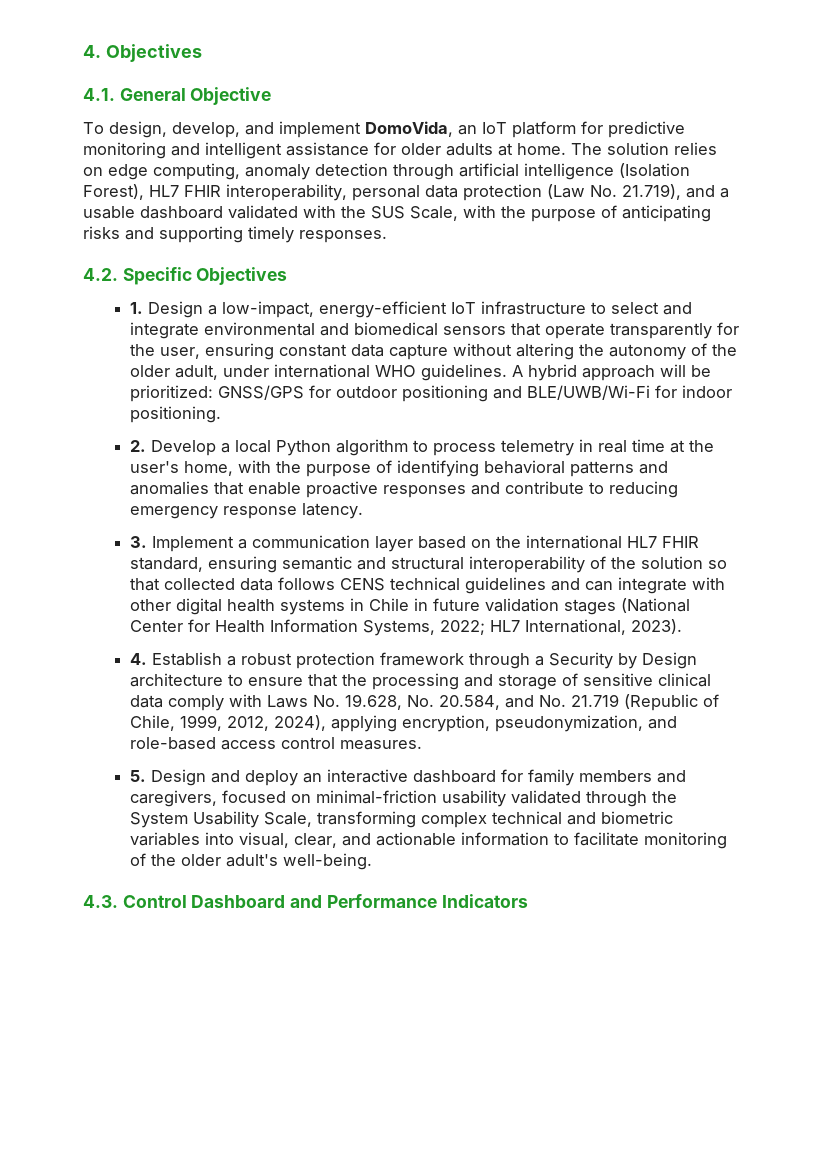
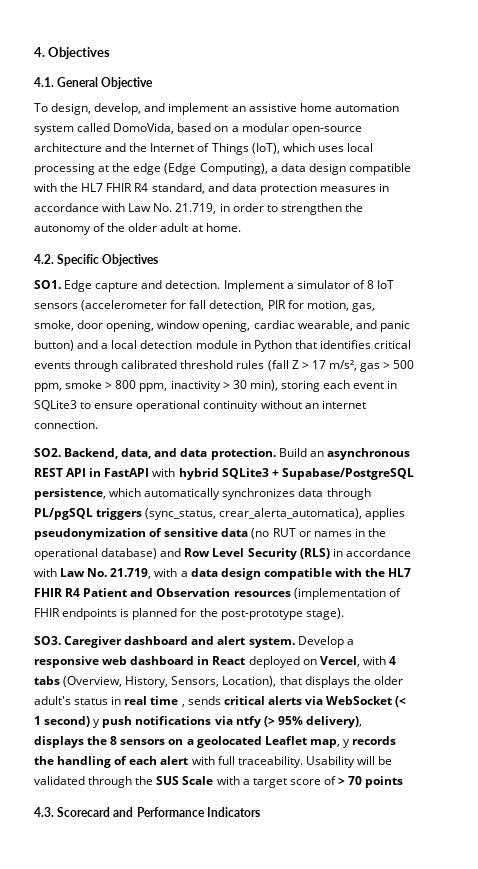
[365,121,685,138] [83,142,717,159] [83,163,690,180] [83,184,729,201] [83,205,711,222] [83,226,387,243] [83,267,288,285] [130,301,693,318] [130,322,740,339] [130,343,738,360] [130,364,712,381] [130,385,733,402] [130,406,222,423] [130,439,715,456] [130,460,669,477] [130,481,679,498] [130,503,364,519] [130,535,700,552] [130,556,728,573] [130,577,726,594] [130,598,691,615] [130,619,683,636] [130,652,698,669] [130,673,712,690] [130,694,720,711] [130,715,678,732] [130,737,423,750] [130,769,687,786] [130,790,678,807] [130,811,674,828] [130,832,728,849] [130,853,373,870] DomoVida, an IoT platform for predictive monitoring and intelligent assistance for older adults at home. The solution relies on edge computing, anomaly detection through artificial intelligence (Isolation Forest), HL7 FHIR interoperability, personal data protection (Law No. 21.719), and a usable dashboard validated with the SUS Scale, with the purpose of anticipating risks and supporting timely responses. // 4.2. Specific Objectives // 1. Design a low-impact, energy-efficient IoT infrastructure to select and integrate environmental and biomedical sensors that operate transparently for the user, ensuring constant data capture without altering the autonomy of the older adult, under international WHO guidelines. A hybrid approach will be prioritized: GNSS/GPS for outdoor positioning and BLE/UWB/Wi-Fi for indoor positioning. // 2. Develop a local Python algorithm to process telemetry in real time at the user's home, with the purpose of identifying behavioral patterns and anomalies that enable proactive responses and contribute to reducing emergency response latency. // 3. Implement a communication layer based on the international HL7 FHIR standard, ensuring semantic and structural interoperability of the solution so that collected data follows CENS technical guidelines and can integrate with other digital health systems in Chile in future validation stages (National Center for Health Information Systems, 2022; HL7 International, 2023). // 4. Establish a robust protection framework through a Security by Design architecture to ensure that the processing and storage of sensitive clinical data comply with Laws No. 19.628, No. 20.584, and No. 21.719 (Republic of Chile, 1999, 2012, 2024), applying encryption, pseudonymization, and role-based access control measures. // 5. Design and deploy an interactive dashboard for family members and caregivers, focused on minimal-friction usability validated through the System Usability Scale, transforming complex technical and biometric variables into visual, clear, and actionable information to facilitate monitoring of the older adult's well-being. -> [231,103,399,112] [34,123,362,135] [34,143,373,155] [34,163,411,175] [34,183,390,195] [34,203,363,215] [34,223,241,235] [34,254,159,266] [34,280,395,292] [34,300,375,312] [34,320,410,332] [34,340,412,352] [34,360,415,372] [34,380,398,392] [34,400,366,412] [34,420,98,429] [34,448,410,460] [34,468,414,480] [34,488,371,500] [34,508,406,520] [34,528,386,540] [34,548,411,560] [34,568,412,580] [34,588,401,600] [34,608,344,620] [34,636,354,648] [34,656,396,668] [34,676,403,688] [34,696,407,707] [34,716,362,728] [34,736,397,748] [34,756,393,768] [34,776,404,788] an assistive home automation system called DomoVida, based on a modular open-source architecture and the Internet of Things (IoT), which uses local processing at the edge (Edge Computing), a data design compatible with the HL7 FHIR R4 standard, and data protection measures in accordance with Law No. 21.719, in order to strengthen the autonomy of the older adult at home. // 4.2. Specific Objectives // SO1. Edge capture and detection. Implement a simulator of 8 IoT sensors (accelerometer for fall detection, PIR for motion, gas, smoke, door opening, window opening, cardiac wearable, and panic button) and a local detection module in Python that identifies critical events through calibrated threshold rules (fall Z > 17 m/s², gas > 500 ppm, smoke > 800 ppm, inactivity > 30 min), storing each event in SQLite3 to ensure operational continuity without an internet connection. // SO2. Backend, data, and data protection. Build an asynchronous REST API in FastAPI with hybrid SQLite3 + Supabase/PostgreSQL persistence, which automatically synchronizes data through PL/pgSQL triggers (sync_status, crear_alerta_automatica), applies pseudonymization of sensitive data (no RUT or names in the operational database) and Row Level Security (RLS) in accordance with Law No. 21.719, with a data design compatible with the HL7 FHIR R4 Patient and Observation resources (implementation of FHIR endpoints is planned for the post-prototype stage). // SO3. Caregiver dashboard and alert system. Develop a responsive web dashboard in React deployed on Vercel, with 4 tabs (Overview, History, Sensors, Location), that displays the older adult's status in real time , sends critical alerts via WebSocket (< 1 second) y push notifications via ntfy (> 95% delivery), displays the 8 sensors on a geolocated Leaflet map, y records the handling of each alert with full traceability. Usability will be validated through the SUS Scale with a target score of > 70 points
[122,895,286,908] Control Dashboard -> [57,807,111,817] Scorecard

